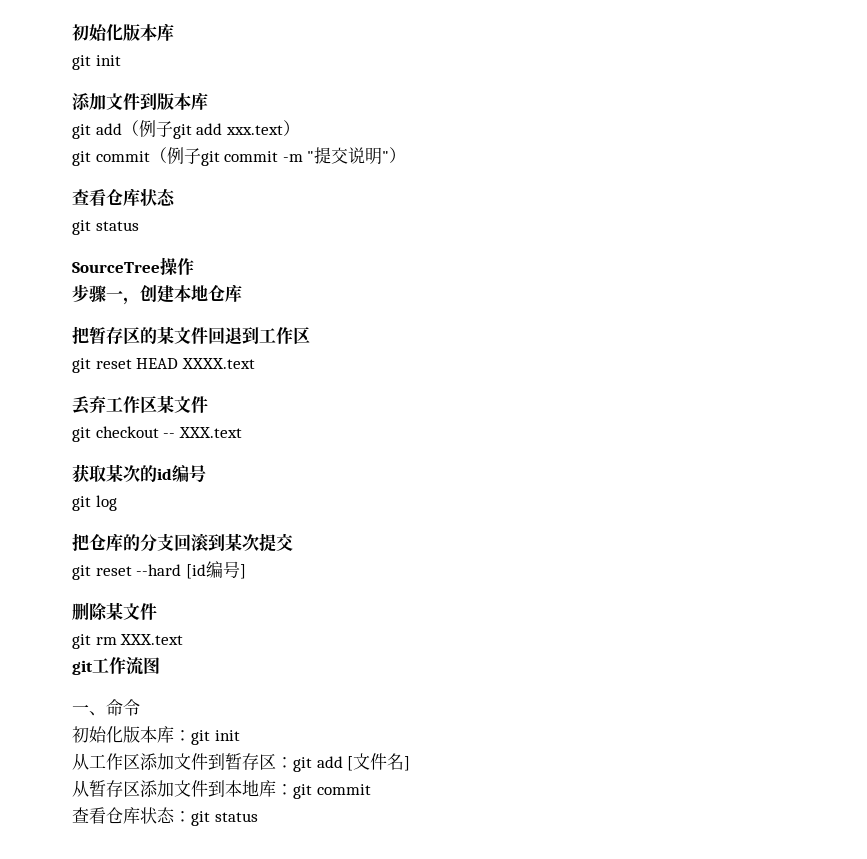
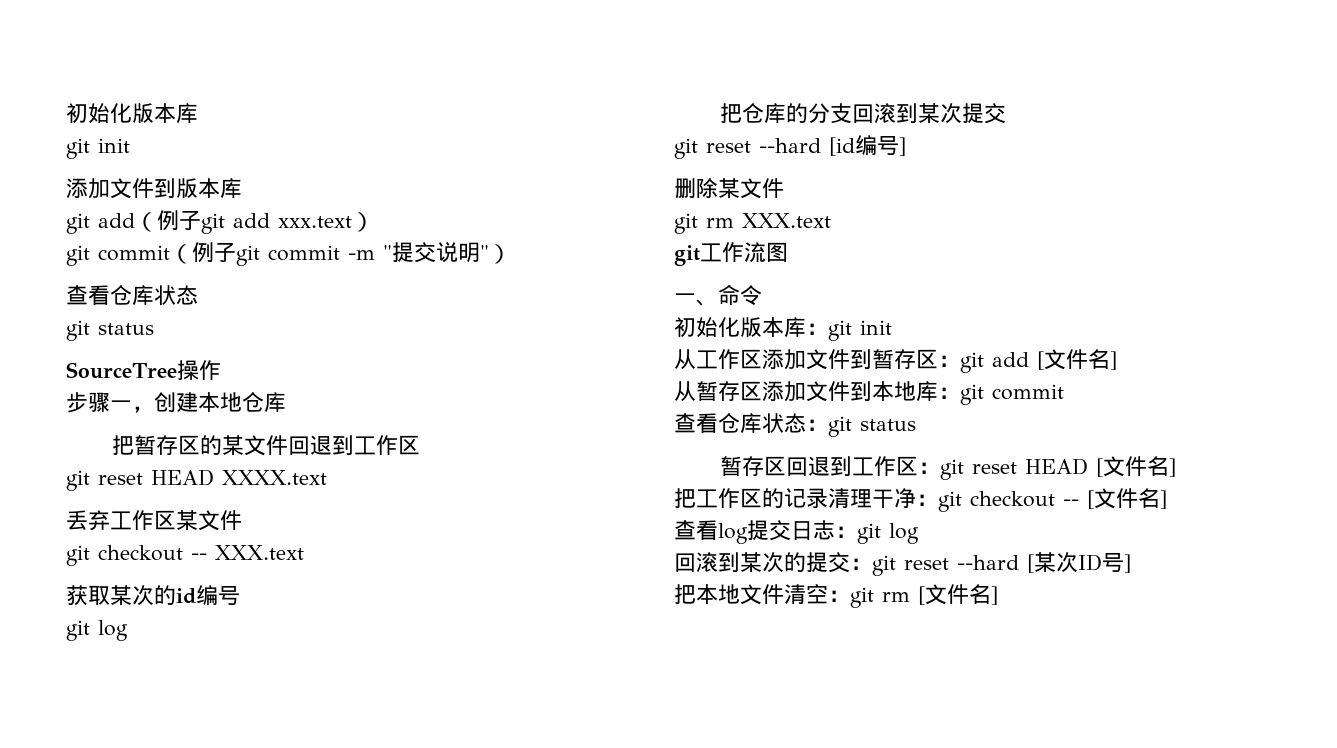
(258, 817) none -> [719,456,1176,480] [674,488,1167,512] [674,520,919,544] [674,552,1131,576] [674,584,998,608] // 暂存区回退到工作区：git reset HEAD [文件名] // 把工作区的记录清理干净：git checkout -- [文件名] // 查看log提交日志：git log // 回滚到某次的提交：git reset --hard [某次ID号] // 把本地文件清空：git rm [文件名]

